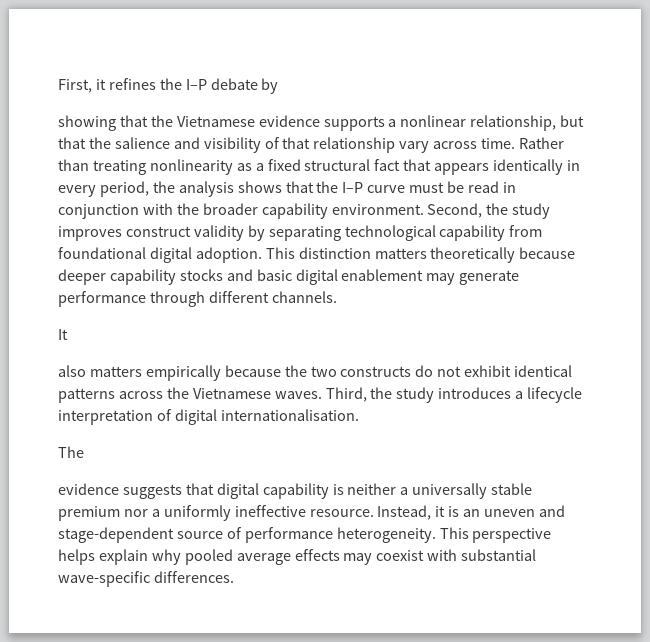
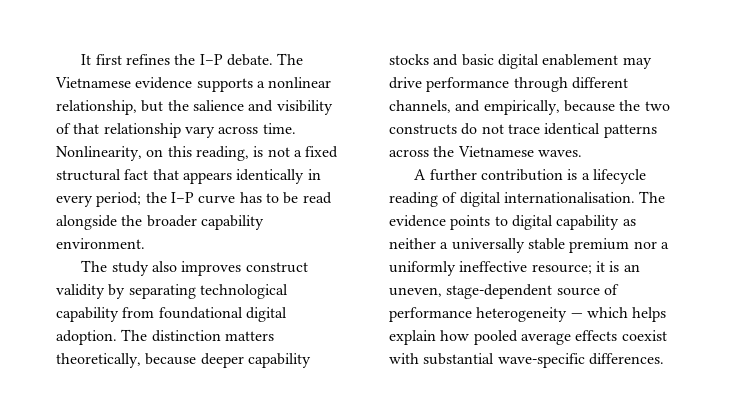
[58,79,106,93] First, it -> [81,54,122,65] It first
[210,78,279,94] [58,115,173,131] debate by // showing that the -> [227,53,304,66] debate. The
[58,137,86,149] that -> (164, 106) none
[519,137,565,149] [58,159,252,175] Rather than treating nonlinearity as -> [56,146,290,161] Nonlinearity, on this reading, is not
[99,181,516,197] [58,203,173,219] period, the analysis shows that the I–P curve must be read in conjunction with -> [96,192,332,207] [56,215,117,230] period; the I–P curve has to be read alongside
[427,203,551,219] Second, the study -> [81,260,178,276] // The study also
[265,247,295,259] This -> [121,329,148,341] The
[430,247,516,263] theoretically -> [56,353,141,368] theoretically,
[459,270,520,285] generate -> [389,77,422,89] drive
[271,291,337,303] [58,329,68,340] [58,365,221,381] channels. // It // also matters empirically -> [389,100,560,115] channels, and empirically,
[464,365,512,377] exhibit -> [507,124,540,134] trace
[325,387,512,403] Third, the study introduces -> [414,169,578,181] // A further contribution is
[58,410,153,425] interpretation -> [389,192,438,207] reading
[58,446,84,458] [58,483,214,499] // The // evidence suggests that -> [639,191,666,203] [389,215,508,230] The evidence points to
[332,484,344,495] is -> [622,219,636,226] as
[309,505,432,520] resource. Instead, -> [531,264,592,274] resource;
[484,505,566,517] uneven and -> [389,287,442,297] uneven,
[336,527,552,543] heterogeneity. This perspective -> [476,307,628,322] heterogeneity — which
[151,549,181,565] why -> [440,330,470,341] how
[343,553,373,565] may -> (618, 335) none

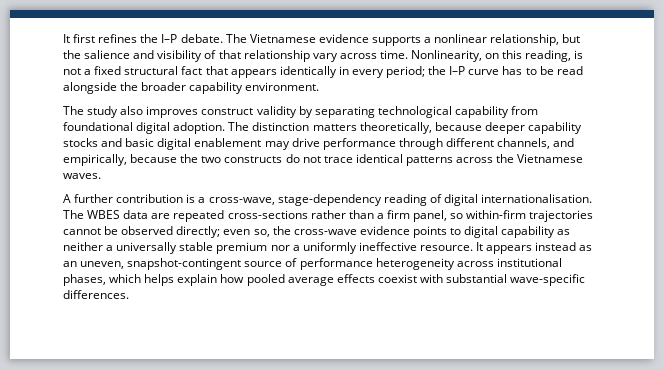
[593,169,647,184] lifecycle -> [208,194,382,206] cross-wave, stage-dependency
(666, 197) none -> [87,210,594,222] [63,226,357,238] WBES data are repeated cross-sections rather than a firm panel, so within-firm trajectories cannot be observed directly; even so, the cross-wave
[531,261,620,274] resource; it is -> [419,242,593,254] resource. It appears instead as
[446,284,553,299] stage-dependent -> [127,258,242,270] snapshot-contingent
[570,313,583,318] — -> [456,258,562,267] [63,274,106,286] across institutional phases,

